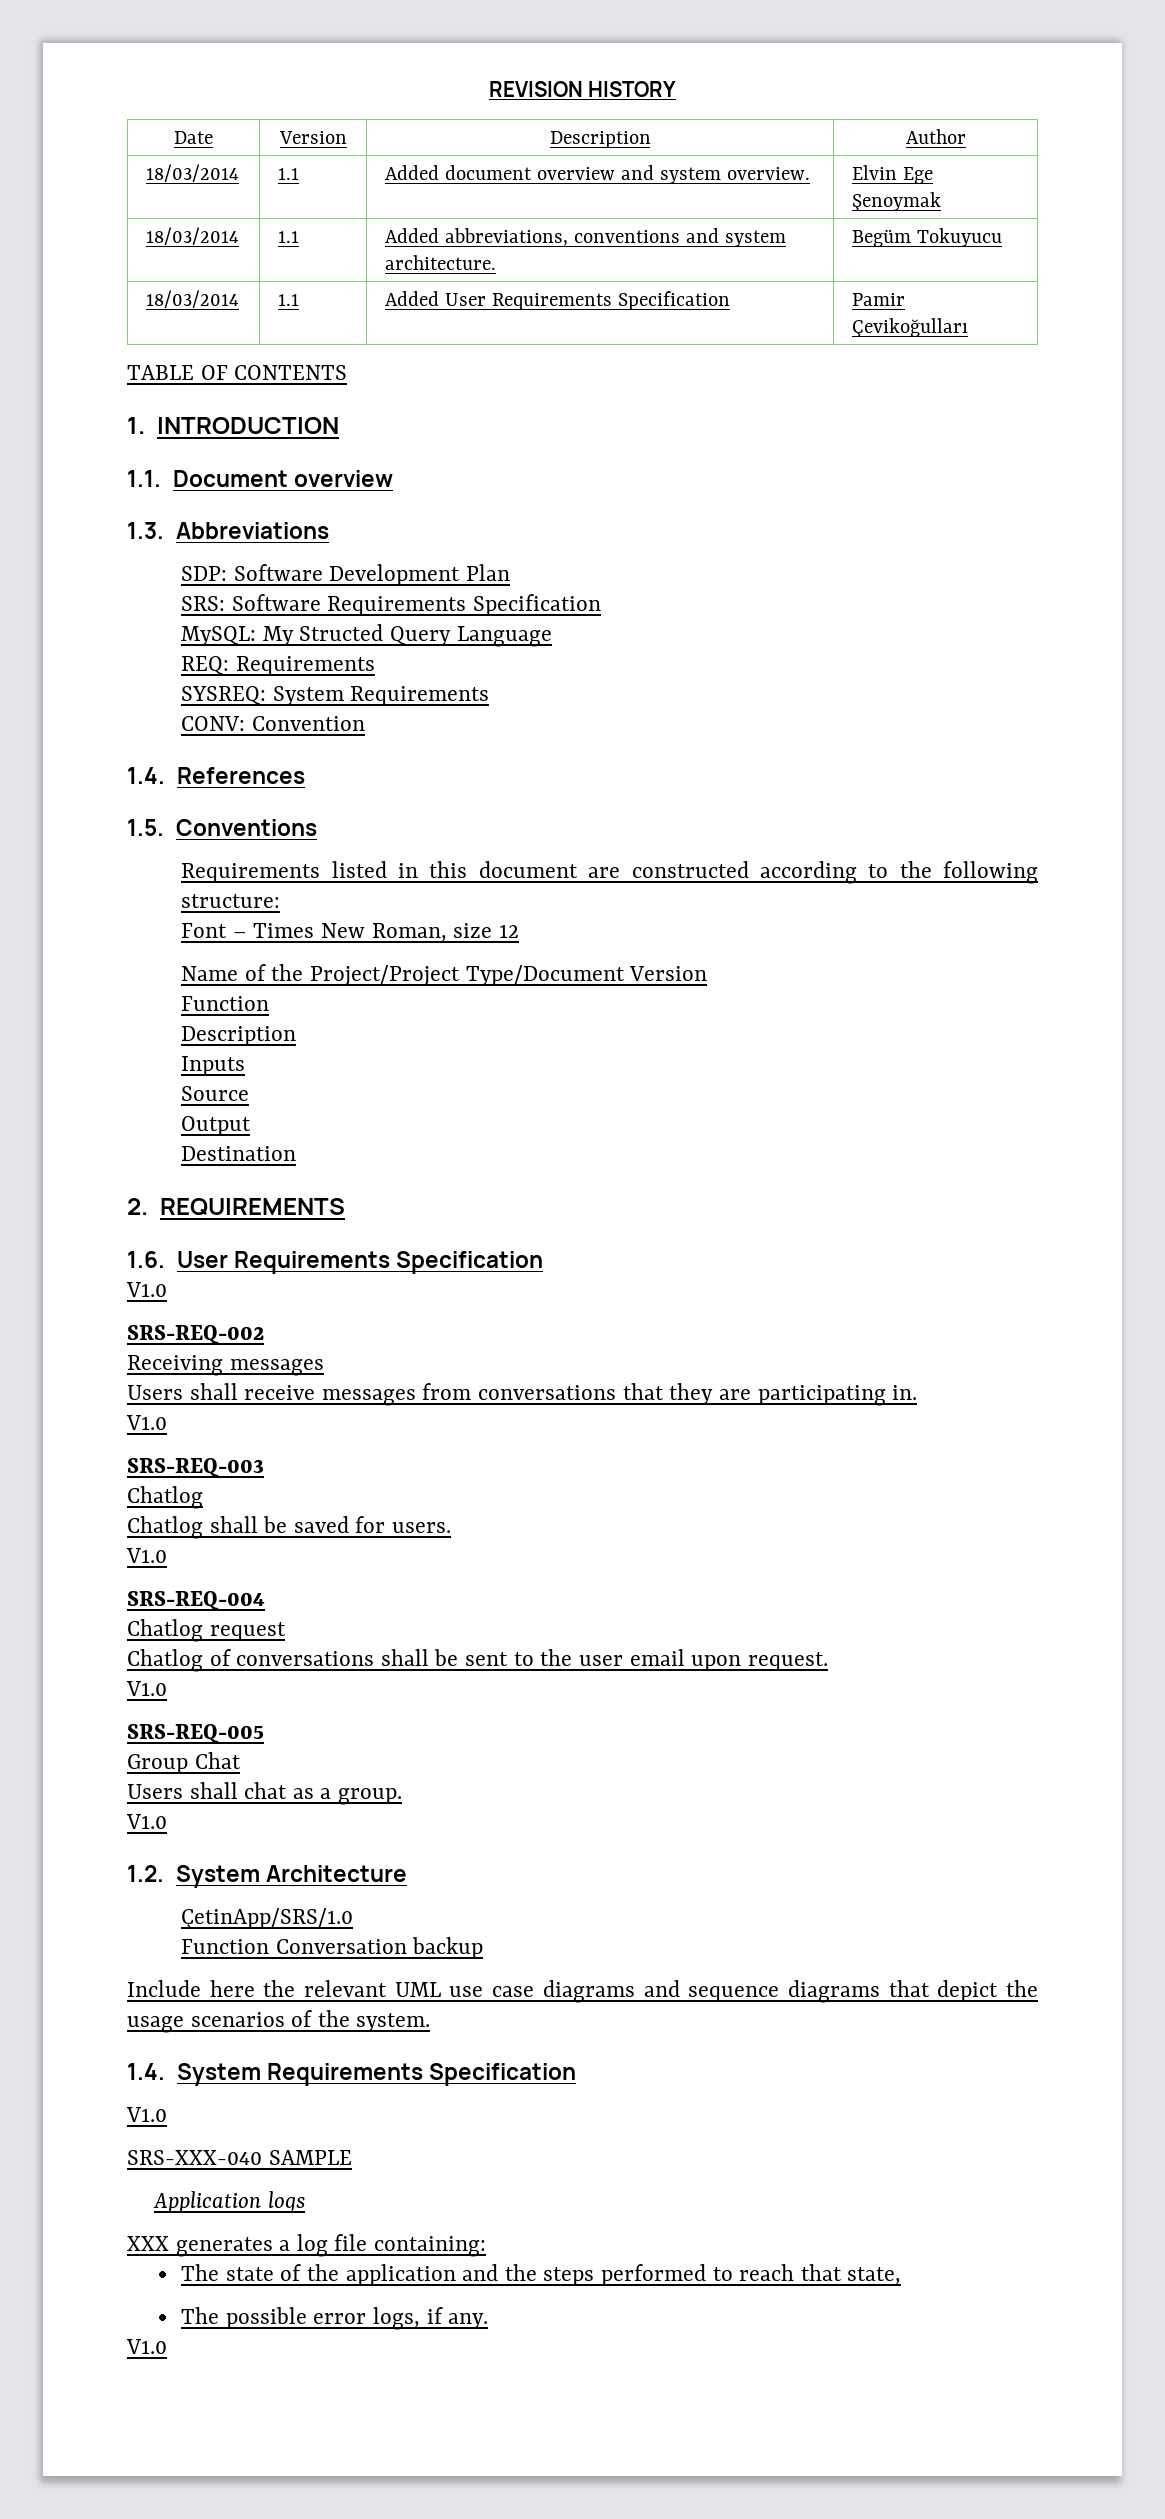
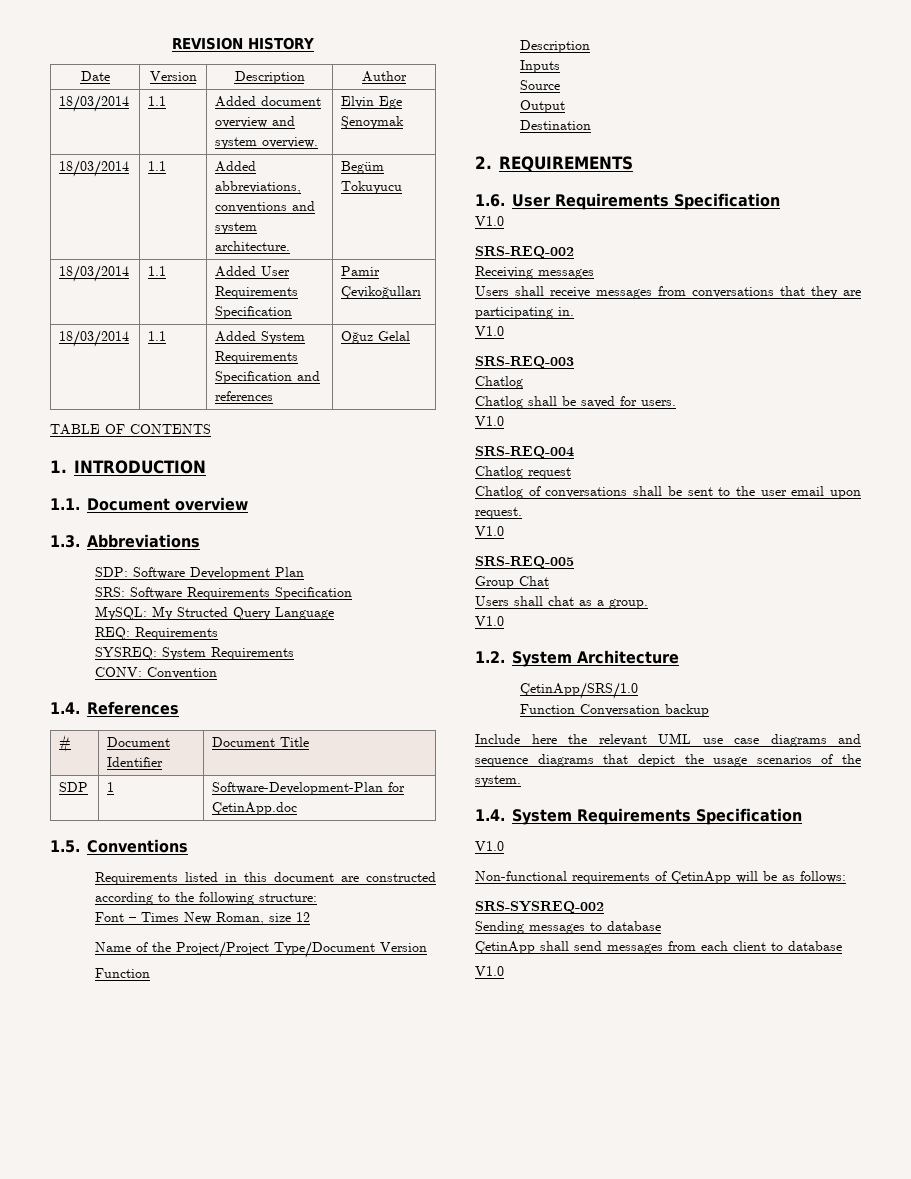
(969, 327) none -> [59,330,130,347] [148,331,167,341] [215,331,306,344] [215,351,299,364] [215,371,321,384] [215,391,274,401] [341,331,411,344] // 18/03/2014 | 1.1 | Added System Requirements Specification and references | Oğuz Gelal
(306, 775) none -> [59,735,72,753] [107,737,171,747] [107,757,164,767] [212,737,310,747] [59,782,89,792] [107,782,115,792] [212,782,406,795] [212,802,298,815] // # | Document Identifier | Document Title // SDP | 1 | Software-Development-Plan for ÇetinApp.doc
[127,2150,352,2165] [153,2191,305,2213] [127,2234,487,2257] [181,2264,902,2286] [181,2307,489,2330] SRS-XXX-040 SAMPLE // Application logs // XXX generates a log file containing: // The state of the application and the steps performed to reach that state, // The possible error logs, if any. -> [475,871,846,884] [475,901,604,914] [475,921,661,934] [475,941,842,954] Non-functional requirements of ÇetinApp will be as follows: // SRS-SYSREQ-002 // Sending messages to database // ÇetinApp shall send messages from each client to database

